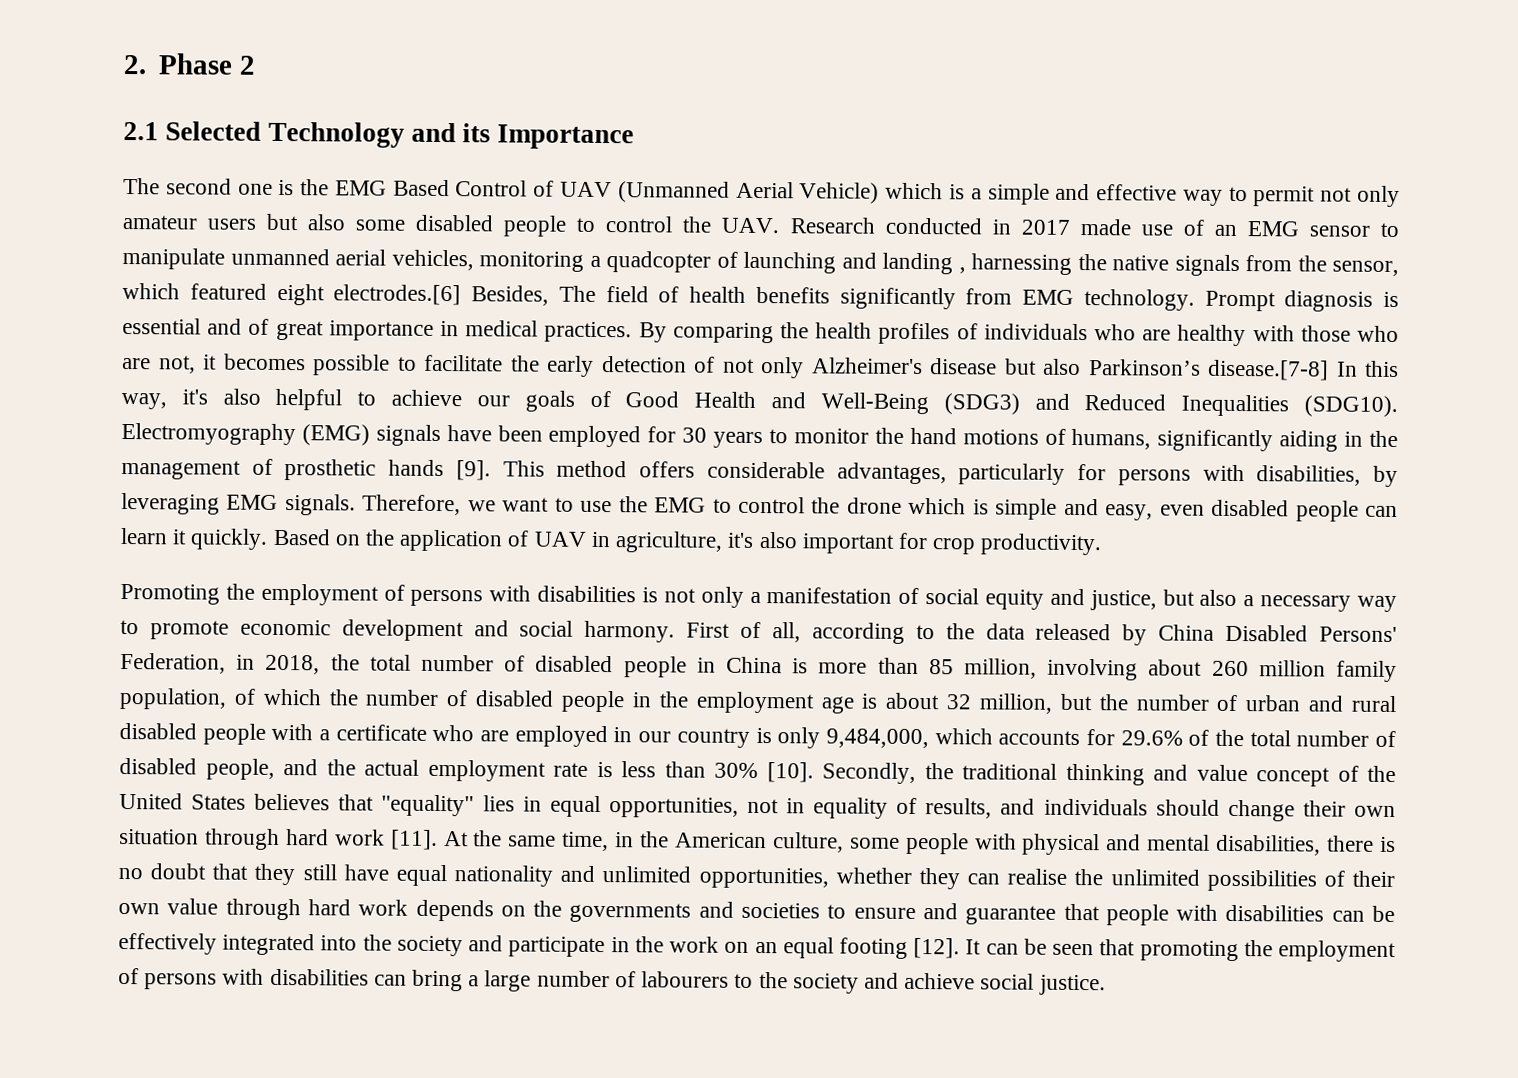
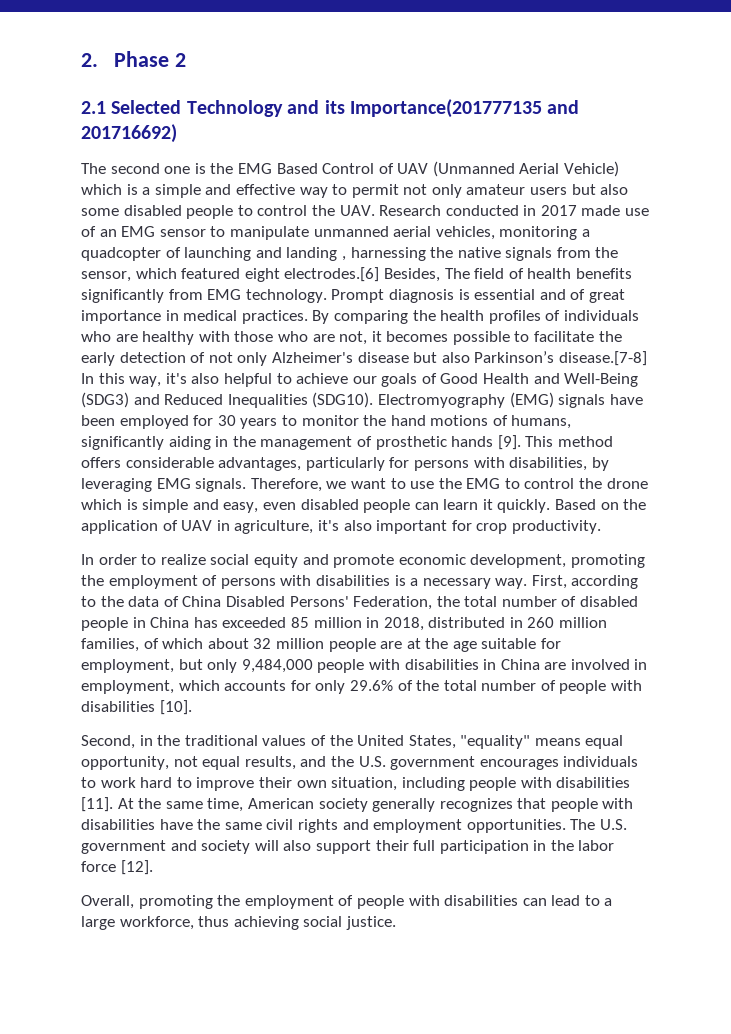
[497,124,635,150] Importance -> [350,99,580,118] [81,124,177,143] Importance(201777135 and 201716692)
[120,583,220,605] Promoting -> [81,554,645,568] In order to realize social equity and promote economic development, promoting
[663,586,1398,613] [120,619,802,643] not only a manifestation of social equity and justice, but also a necessary way to promote economic development and social harmony. First of all, -> [410,575,567,589] a necessary way. First,
[1035,623,1148,646] released by -> [163,596,179,607] of
[236,654,321,675] in 2018, -> (433, 603) none
[792,657,1398,683] [119,687,1397,714] [119,722,929,749] is more than 85 million, involving about 260 million family population, of which the number of disabled people in the employment age is about 32 million, but the number of urban and rural disabled people with a certificate who are employed in our country is only 9,484,000, -> [193,617,608,631] [81,638,562,652] [81,659,648,673] [81,680,174,694] has exceeded 85 million in 2018, distributed in 260 million families, of which about 32 million people are at the age suitable for employment, but only 9,484,000 people with disabilities in China are involved in employment,
(1115, 737) none -> [315,680,346,694] only
[119,757,1396,787] [119,792,1396,822] [119,828,385,850] disabled people, and the actual employment rate is less than 30% [10]. Secondly, the traditional thinking and value concept of the United States believes that "equality" lies in equal opportunities, not in equality of results, and individuals should change their own situation through hard work -> [559,680,643,694] [81,700,192,715] [81,735,624,749] [81,756,639,770] [81,777,631,791] people with disabilities [10]. // Second, in the traditional values of the United States, "equality" means equal opportunity, not equal results, and the U.S. government encourages individuals to work hard to improve their own situation, including people with disabilities
[615,831,1397,856] [118,863,1395,892] [118,898,1395,926] [118,932,1397,963] [118,967,976,994] in the American culture, some people with physical and mental disabilities, there is no doubt that they still have equal nationality and unlimited opportunities, whether they can realise the unlimited possibilities of their own value through hard work depends on the governments and societies to ensure and guarantee that people with disabilities can be effectively integrated into the society and participate in the work on an equal footing [12]. It can be seen that promoting the employment of persons with disabilities can bring a large number of labourers to the society and achieve -> [247,798,634,812] [81,819,627,833] [81,840,615,854] [81,860,153,875] [81,895,613,909] [81,916,299,930] American society generally recognizes that people with disabilities have the same civil rights and employment opportunities. The U.S. government and society will also support their full participation in the labor force [12]. // Overall, promoting the employment of people with disabilities can lead to a large workforce, thus achieving

